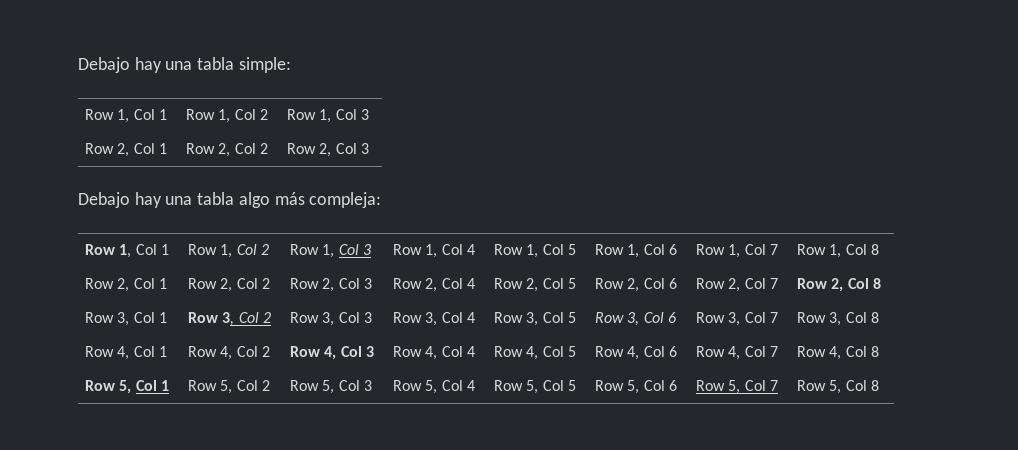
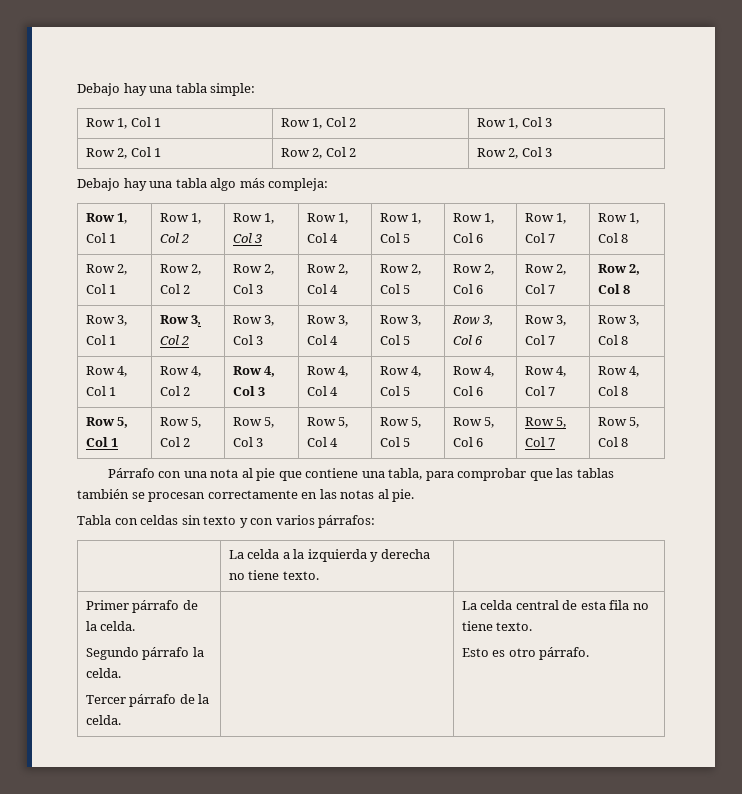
(880, 385) none -> [107,468,614,481] [77,489,415,502] [77,515,376,528] [228,549,430,562] [228,570,319,580] [85,600,198,613] [85,621,136,631] [85,647,204,660] [85,668,121,678] [85,694,210,707] [85,715,121,725] [461,600,649,610] [461,621,533,631] [461,647,590,660] // Párrafo con una nota al pie que contiene una tabla, para comprobar que las tablas también se procesan correctamente en las notas al pie. // Tabla con celdas sin texto y con varios párrafos: // | La celda a la izquierda y derecha no tiene texto. | // Primer párrafo de la celda. // Segundo párrafo la celda. // Tercer párrafo de la celda. | | La celda central de esta fila no tiene texto. // Esto es otro párrafo.

